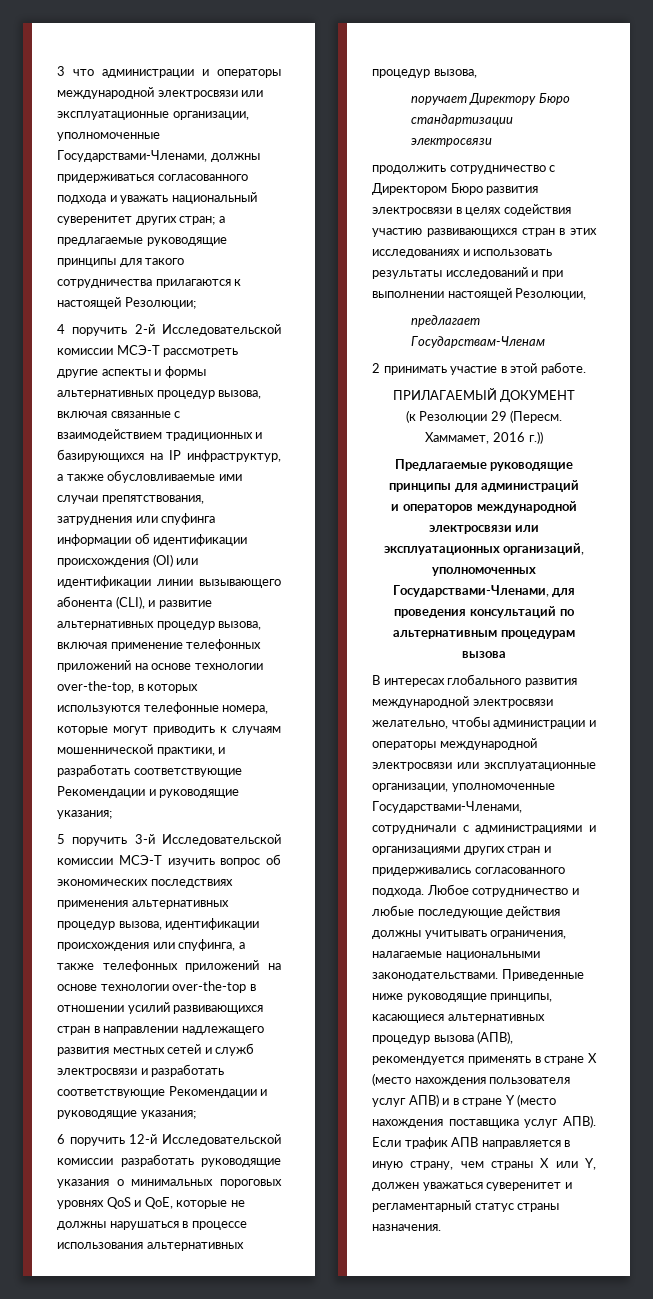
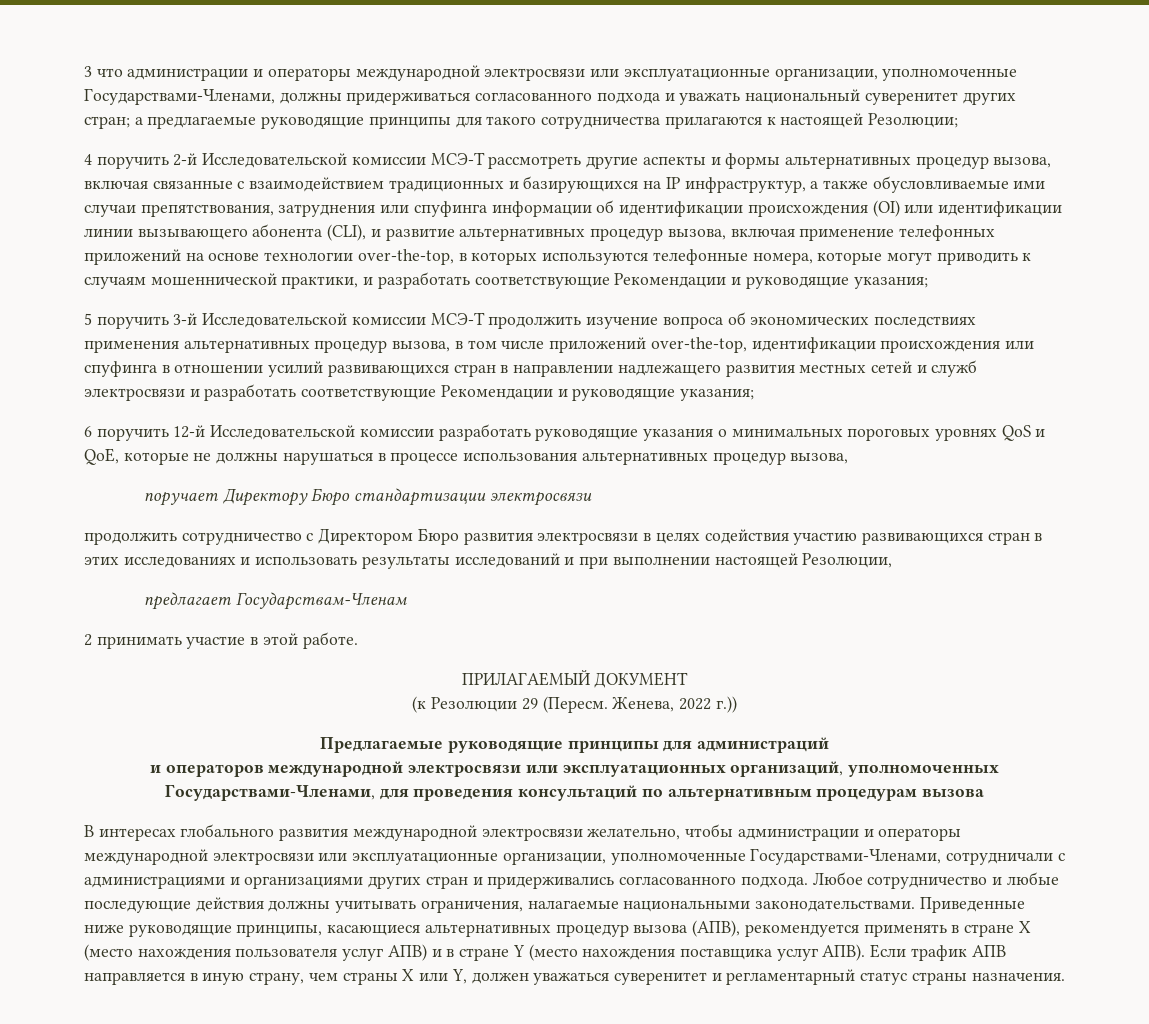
[167,858,261,867] изучить вопрос -> [488,316,723,329] продолжить изучение вопроса
[165,918,260,930] [57,939,245,951] [57,960,281,972] [57,981,247,993] идентификации происхождения или спуфинга, а также телефонных приложений на основе технологии over-the-top -> [454,337,1034,353] [84,361,157,377] в том числе приложений over-the-top, идентификации происхождения или спуфинга
[425,432,525,444] Хаммамет, 2016 -> [612,697,711,712] Женева, 2022

